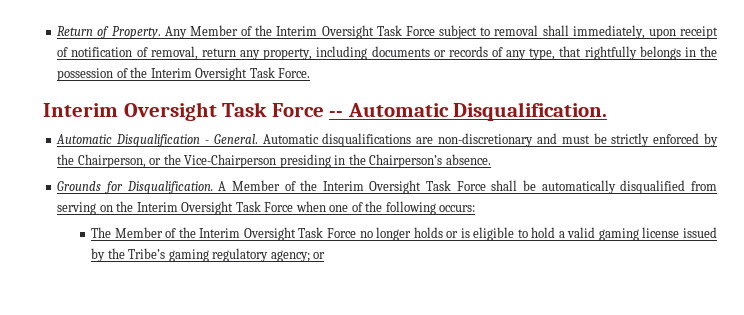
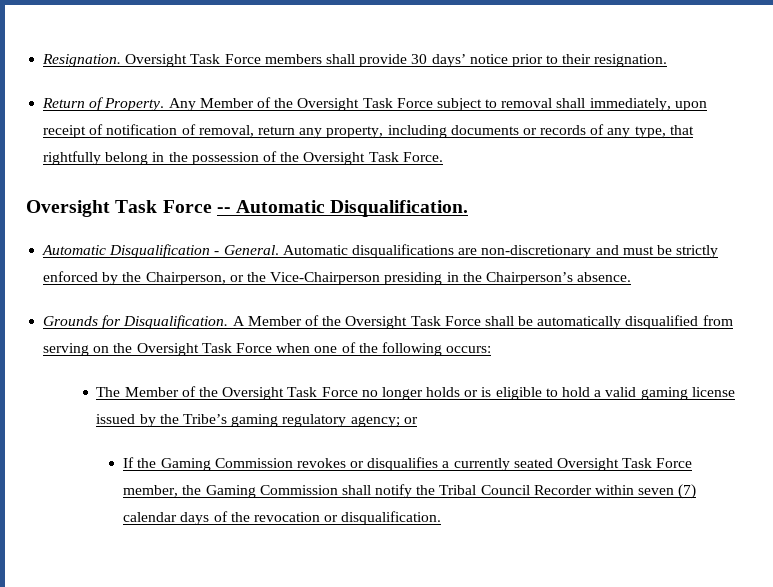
(57, 31) none -> [42,54,668,67] Resignation. Oversight Task Force members shall provide 30 days’ notice prior to their resignation. //
[276,26,318,36] Interim -> (294, 103) none
[639,46,681,60] belongs -> [105,152,149,165] belong
[150,68,192,78] Interim -> (300, 157) none
[43,103,118,117] Interim -> (443, 157) none
[322,181,364,191] Interim -> (342, 321) none
[136,202,178,212] Interim -> (133, 348) none
[199,228,241,238] Interim -> (219, 392) none
(326, 255) none -> [123,457,693,471] [123,484,697,499] [123,511,442,525] // If the Gaming Commission revokes or disqualifies a currently seated Oversight Task Force member, the Gaming Commission shall notify the Tribal Council Recorder within seven (7) calendar days of the revocation or disqualification.

